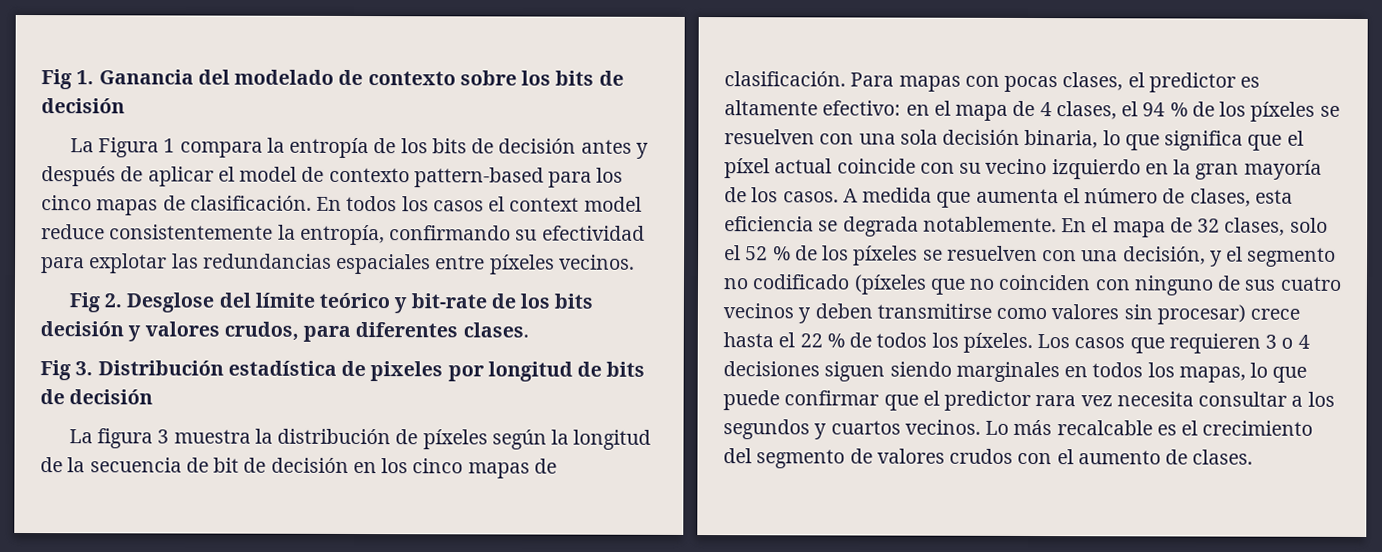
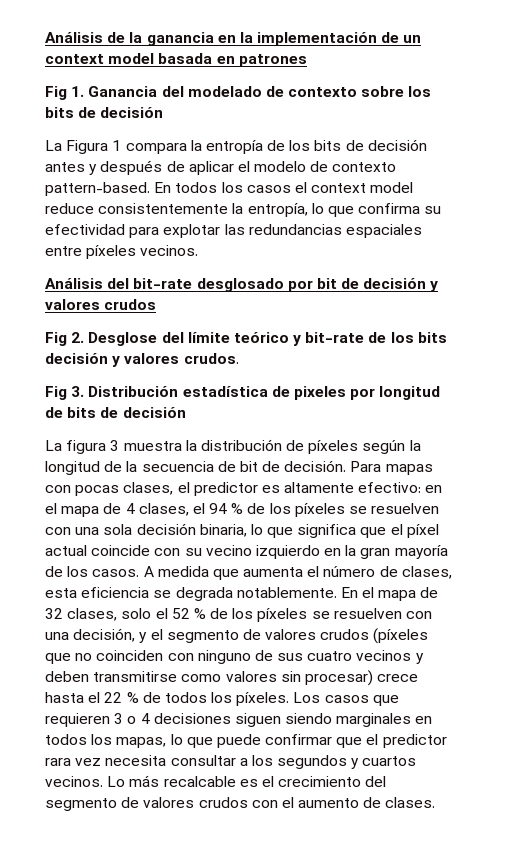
(41, 79) none -> [45,32,422,46] [45,53,307,67] Análisis de la ganancia en la implementación de un context model basada en patrones //
[239,166,624,188] [41,195,312,216] model de contexto pattern-based para los cinco mapas de clasificación. -> [254,161,397,172] [45,182,150,196] modelo de contexto pattern-based.
[389,225,512,241] confirmando -> [311,203,421,217] lo que confirma
(635, 262) none -> [45,278,439,292] [45,299,157,310] // Análisis del bit-rate desglosado por bit de decisión y valores crudos
[223,321,529,342] crudos, para diferentes clases. -> [183,353,239,364] crudos.
[270,457,557,479] [724,71,846,87] decisión en los cinco mapas de clasificación. -> [284,460,347,472] decisión.
[723,274,851,290] no codificado -> [242,629,370,640] de valores crudos

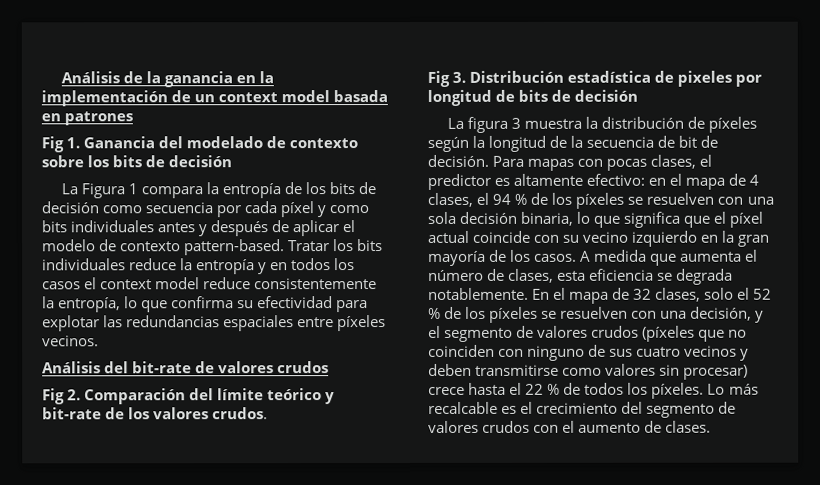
(427, 145) none -> [102,201,370,218] [41,220,155,233] como secuencia por cada píxel y como bits individuales
[154,182,172,193] En -> [287,239,384,252] [42,258,289,275] Tratar los bits individuales reduce la entropía y en
[196,278,439,292] desglosado por bit de decisión y -> [195,361,216,374] de
[88,332,158,346] Desglose -> [84,388,187,405] Comparación
[417,332,447,343] [45,353,121,367] bits decisión y -> (151, 413) none
[293,692,399,706] [45,713,433,727] [45,734,447,748] [45,755,417,769] [45,776,103,787] Los casos que requieren 3 o 4 decisiones siguen siendo marginales en todos los mapas, lo que puede confirmar que el predictor rara vez necesita consultar a los segundos y cuartos vecinos. -> (705, 390) none

